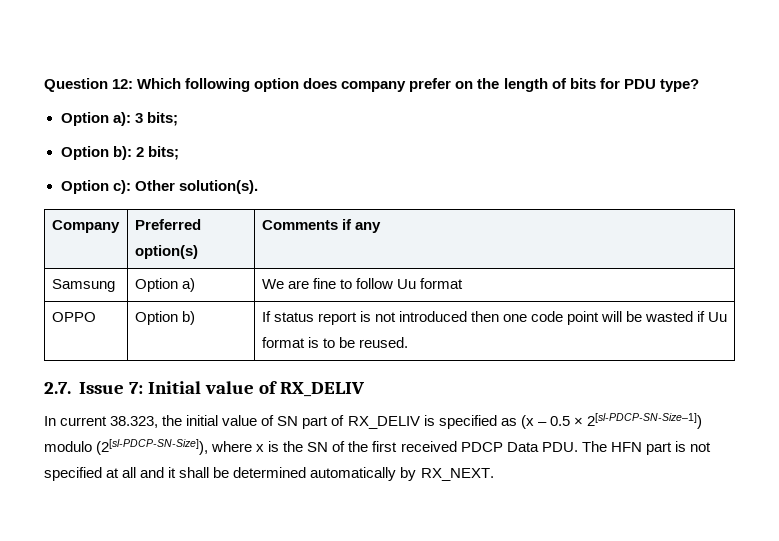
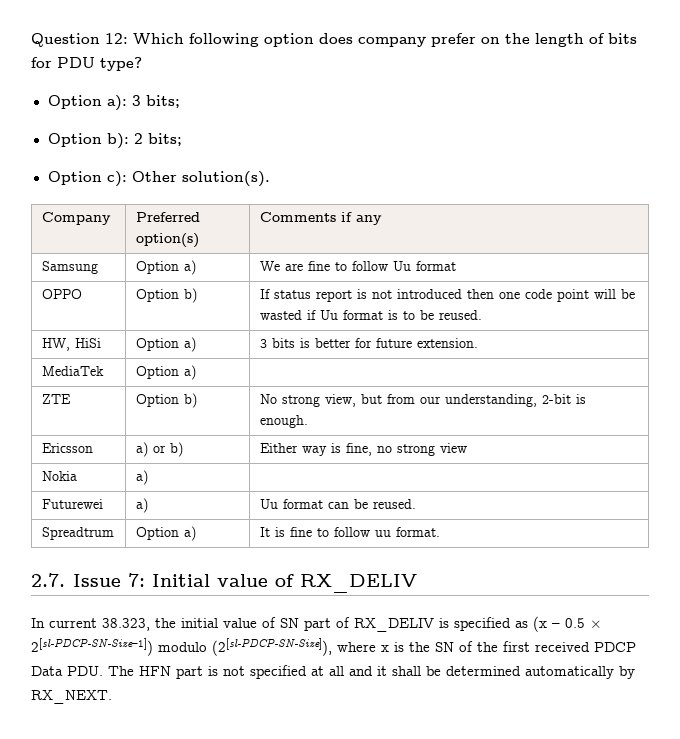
(408, 342) none -> [41,338,101,351] [135,337,196,352] [259,338,478,348] [41,366,104,376] [135,365,196,380] [41,394,71,404] [135,393,197,408] [259,394,586,407] [259,415,308,428] [41,443,93,453] [135,442,183,457] [259,443,467,456] [41,471,77,481] [135,470,148,485] [41,499,103,509] [135,498,148,513] [259,499,416,509] [41,527,114,540] [135,526,196,541] [259,527,440,537] // HW, HiSi | Option a) | 3 bits is better for future extension. // MediaTek | Option a) | // ZTE | Option b) | No strong view, but from our understanding, 2-bit is enough. // Ericsson | a) or b) | Either way is fine, no strong view // Nokia | a) | // Futurewei | a) | Uu format can be reused. // Spreadtrum | Option a) | It is fine to follow uu format.

